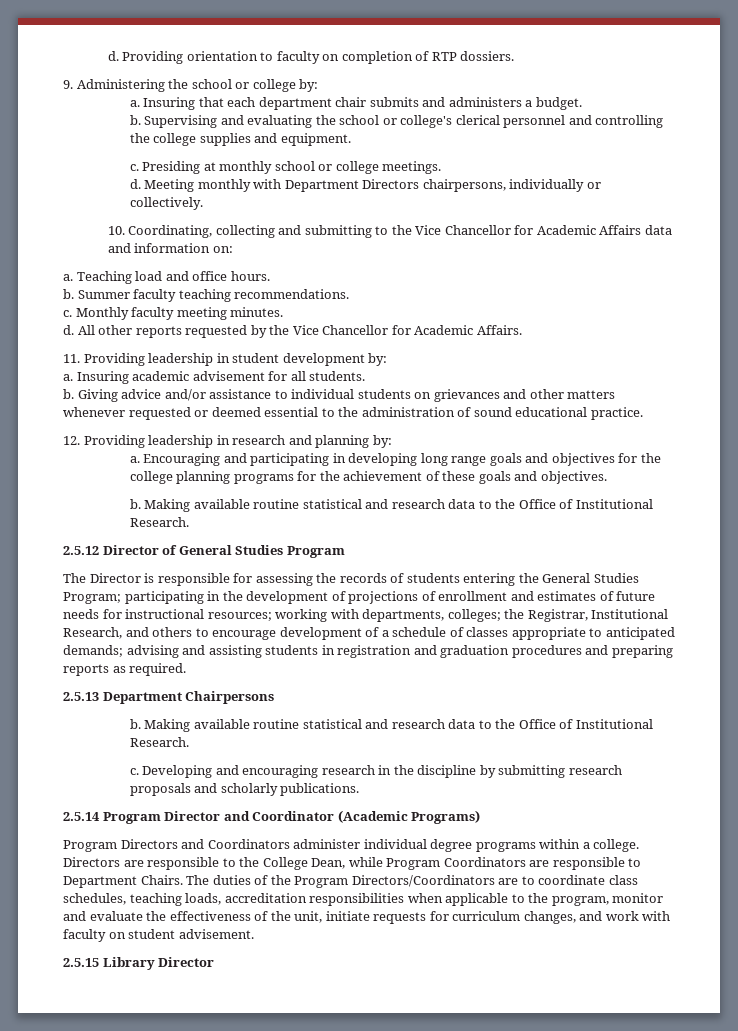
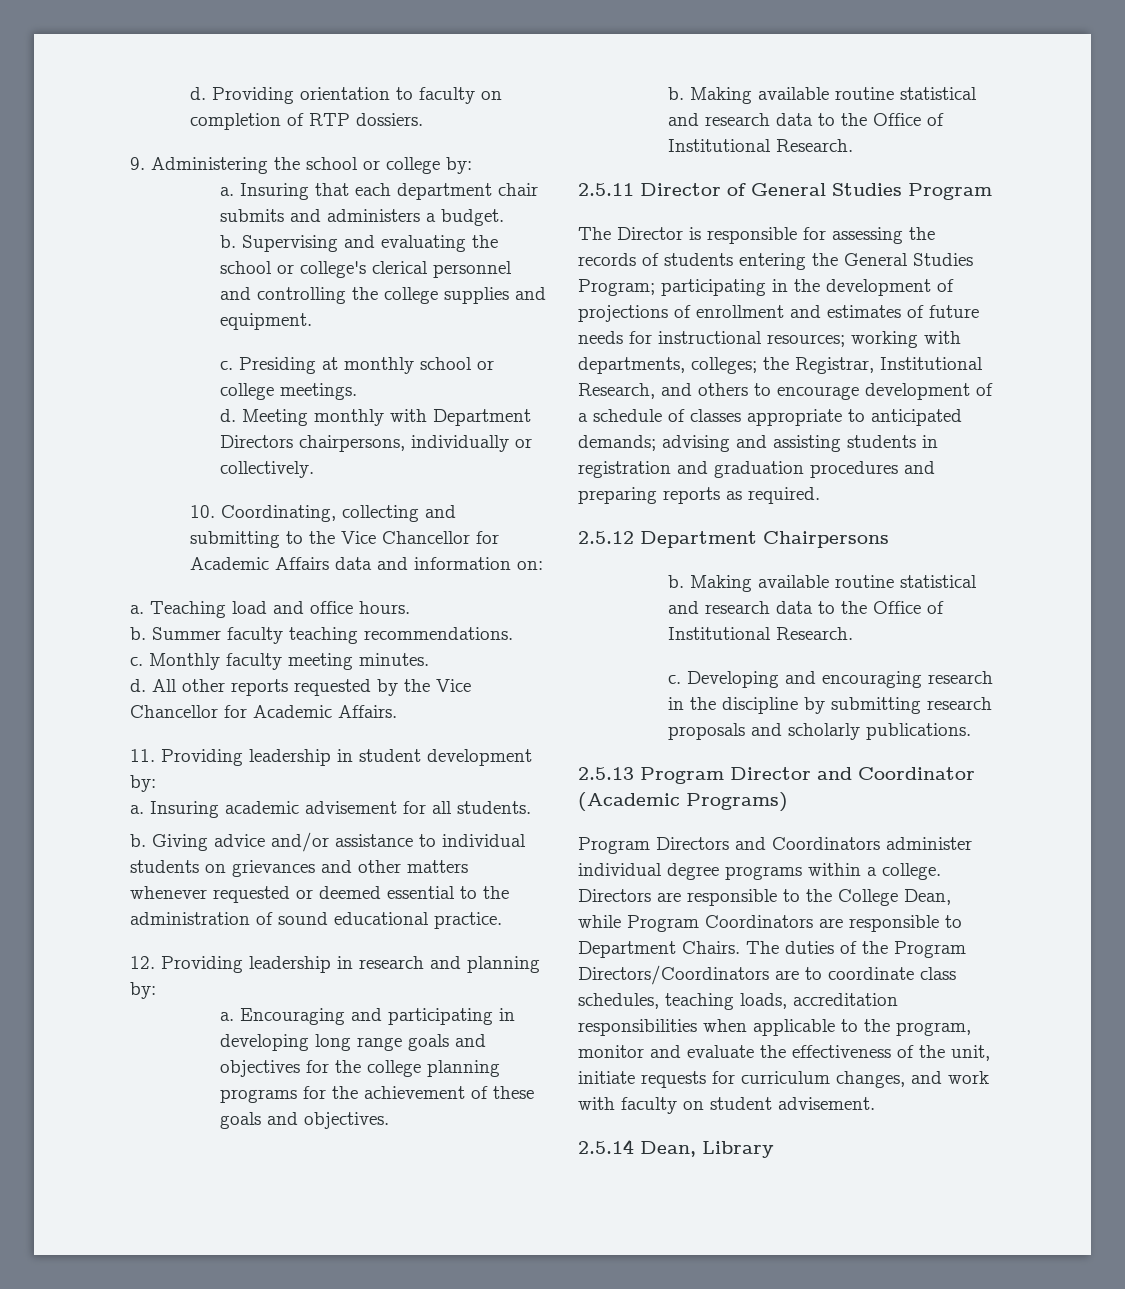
[63,546,99,555] 2.5.12 -> [578,183,634,196] 2.5.11
[63,692,99,701] 2.5.13 -> [578,531,634,544] 2.5.12
[63,812,100,821] 2.5.14 -> [578,767,634,780] 2.5.13
[63,957,215,970] 2.5.15 Library Director -> [578,1139,774,1158] 2.5.14 Dean, Library

